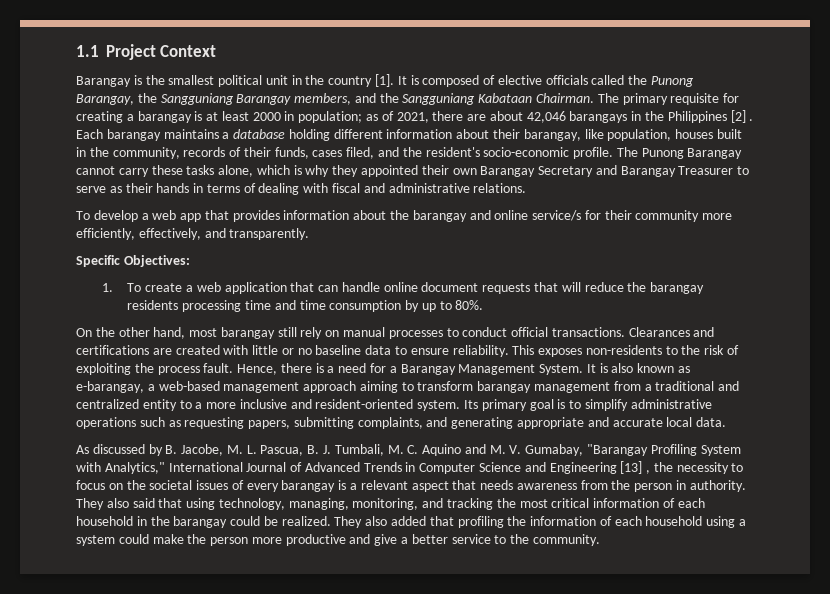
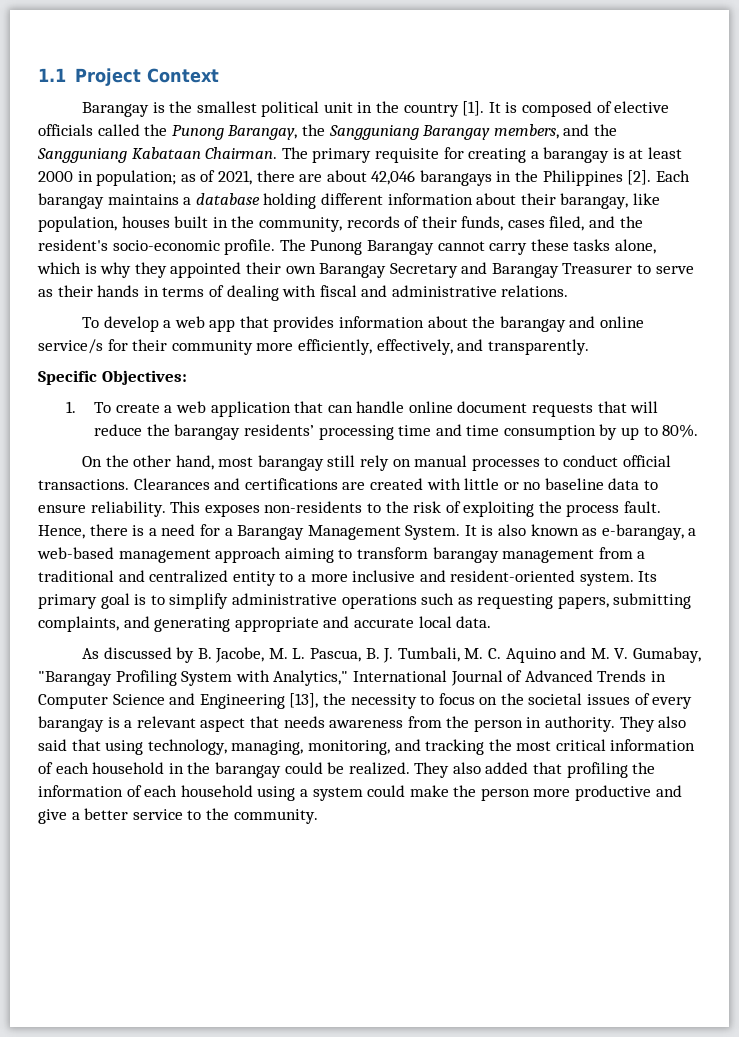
[730,110,754,123] [2] . -> [627,170,652,185] [2].
[127,300,179,310] residents -> [243,424,314,436] residents’
[620,461,651,474] [13] , -> [289,693,319,708] [13],

